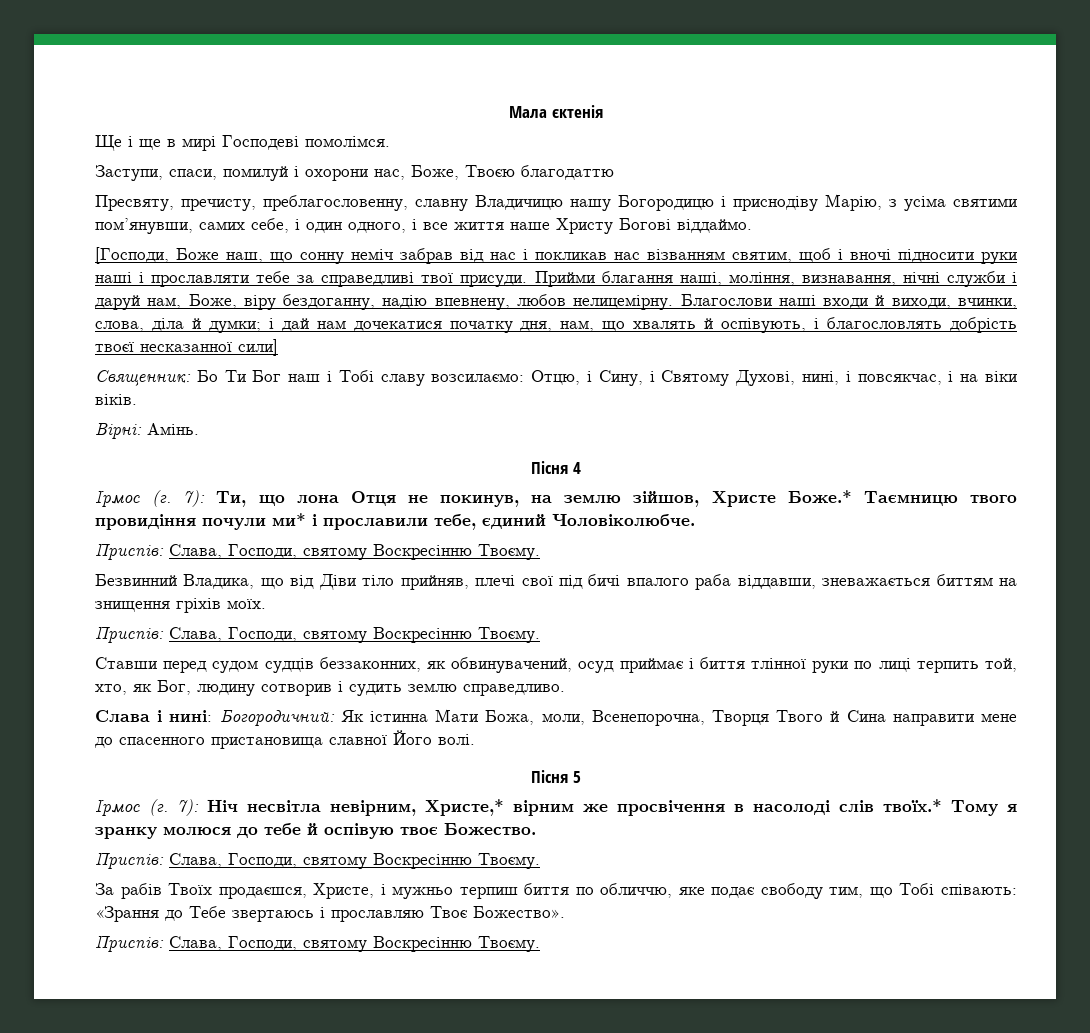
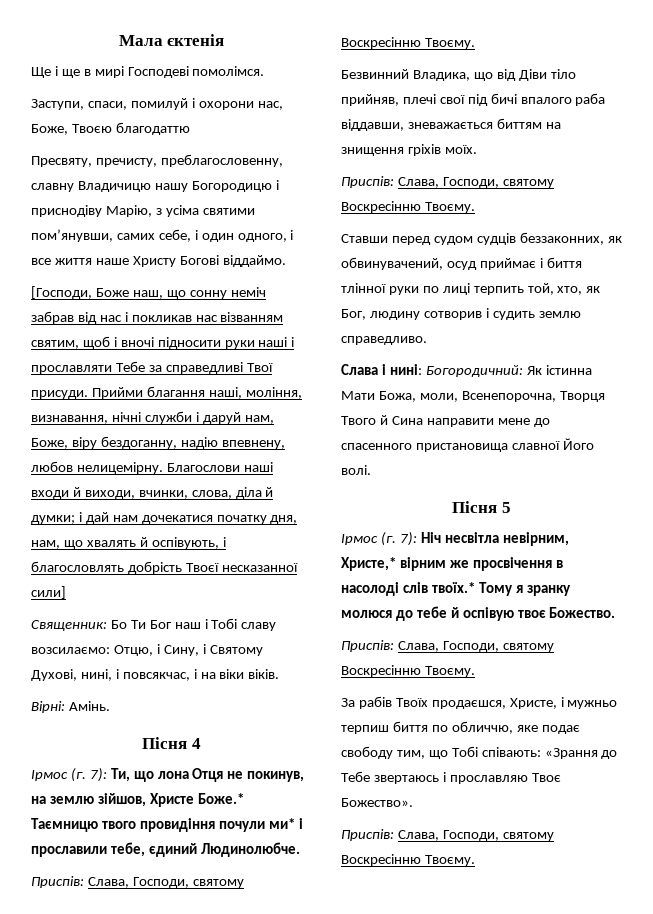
[256,271,291,283] тебе -> [115,361,145,372] Тебе
[421,273,454,283] твої -> [246,363,273,372] Твої
[95,342,134,352] твоєї -> [185,563,219,572] Твоєї
[552,513,695,527] Чоловіколюбче. -> [200,842,300,857] Людинолюбче.

